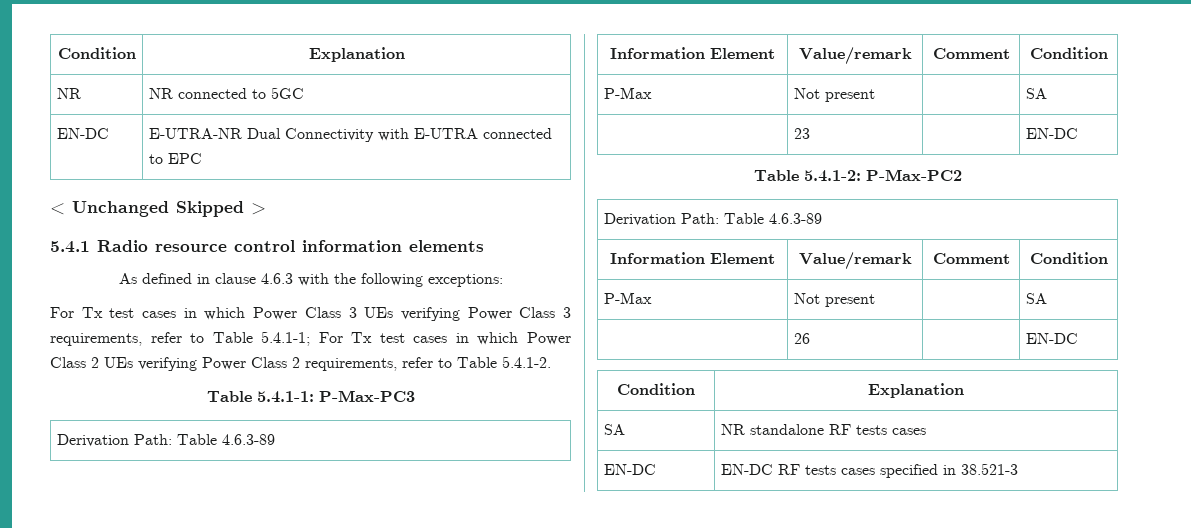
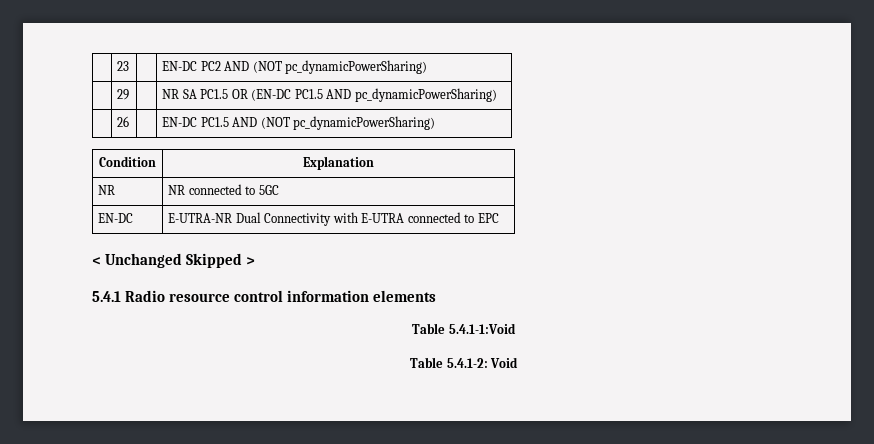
(57, 53) none -> [117,61,130,71] [162,60,428,74] [117,89,130,100] [162,88,497,102] [117,116,130,127] [162,116,436,130] | 23 | | EN-DC PC2 AND (NOT pc_dynamicPowerSharing) // | 29 | | NR SA PC1.5 OR (EN-DC PC1.5 AND pc_dynamicPowerSharing) // | 26 | | EN-DC PC1.5 AND (NOT pc_dynamicPowerSharing) //
[118,273,503,287] [50,307,571,321] [50,331,571,346] [50,356,551,371] [206,390,415,403] [56,434,275,447] [610,47,775,59] [798,47,912,65] [932,48,1010,59] [1029,47,1108,59] [603,87,652,99] [793,88,875,102] [1025,88,1047,99] [793,128,810,139] [1025,128,1078,139] [753,169,962,182] [603,213,822,226] [610,252,775,264] [798,252,912,270] [932,253,1010,264] [1029,252,1108,264] [603,292,652,304] [793,293,875,307] [1025,293,1047,304] [793,333,810,344] [1025,333,1078,344] [617,383,695,395] [868,383,964,398] [603,424,625,435] [720,424,926,435] [603,464,656,475] [720,463,1018,478] As defined in clause 4.6.3 with the following exceptions: // For Tx test cases in which Power Class 3 UEs verifying Power Class 3 requirements, refer to Table 5.4.1-1; For Tx test cases in which Power Class 2 UEs verifying Power Class 2 requirements, refer to Table 5.4.1-2. // Table 5.4.1-1: P-Max-PC3 // Derivation Path: Table 4.6.3-89 // Information Element | Value/remark | Comment | Condition // P-Max | Not present | | SA // | 23 | | EN-DC // Table 5.4.1-2: P-Max-PC2 // Derivation Path: Table 4.6.3-89 // Information Element | Value/remark | Comment | Condition // P-Max | Not present | | SA // | 26 | | EN-DC // Condition | Explanation // SA | NR standalone RF tests cases // EN-DC | EN-DC RF tests cases specified in 38.521-3 -> [412,323,516,334] [409,357,519,368] Table 5.4.1-1:Void // Table 5.4.1-2: Void

